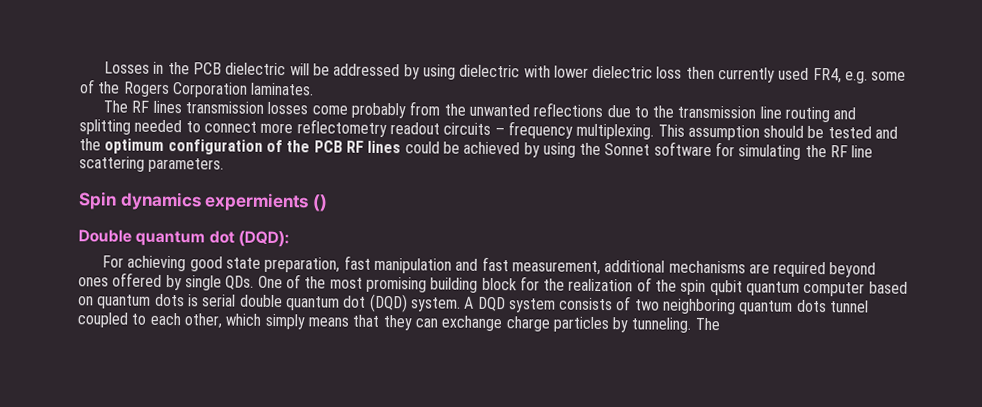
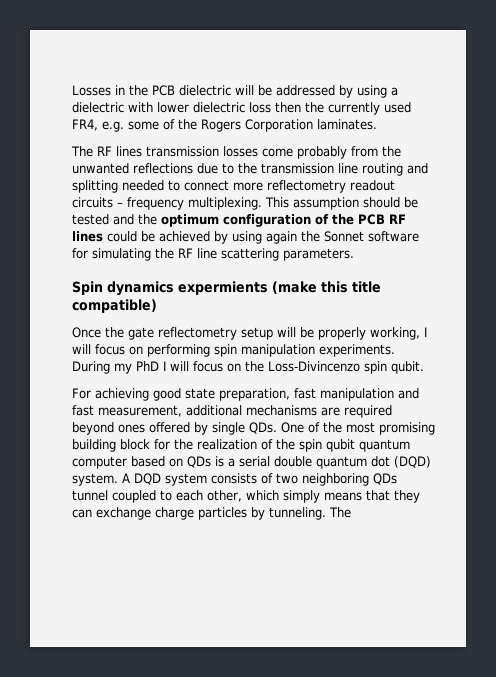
(456, 72) none -> [391,87,398,96] a
(715, 73) none -> [305,102,324,113] the
(576, 150) none -> [266,231,297,244] again
[312,194,329,212] [78,229,290,248] () // Double quantum dot (DQD): -> [272,281,381,294] [72,299,157,313] [72,327,427,340] [72,344,395,357] [72,361,424,374] (make this title compatible) // Once the gate reflectometry setup will be properly working, I will focus on performing spin manipulation experiments. During my PhD I will focus on the Loss-Divincenzo spin qubit.
[97,293,199,309] quantum dots is -> [187,456,235,468] QDs is a
[738,299,827,315] quantum dots -> [373,473,397,485] QDs

